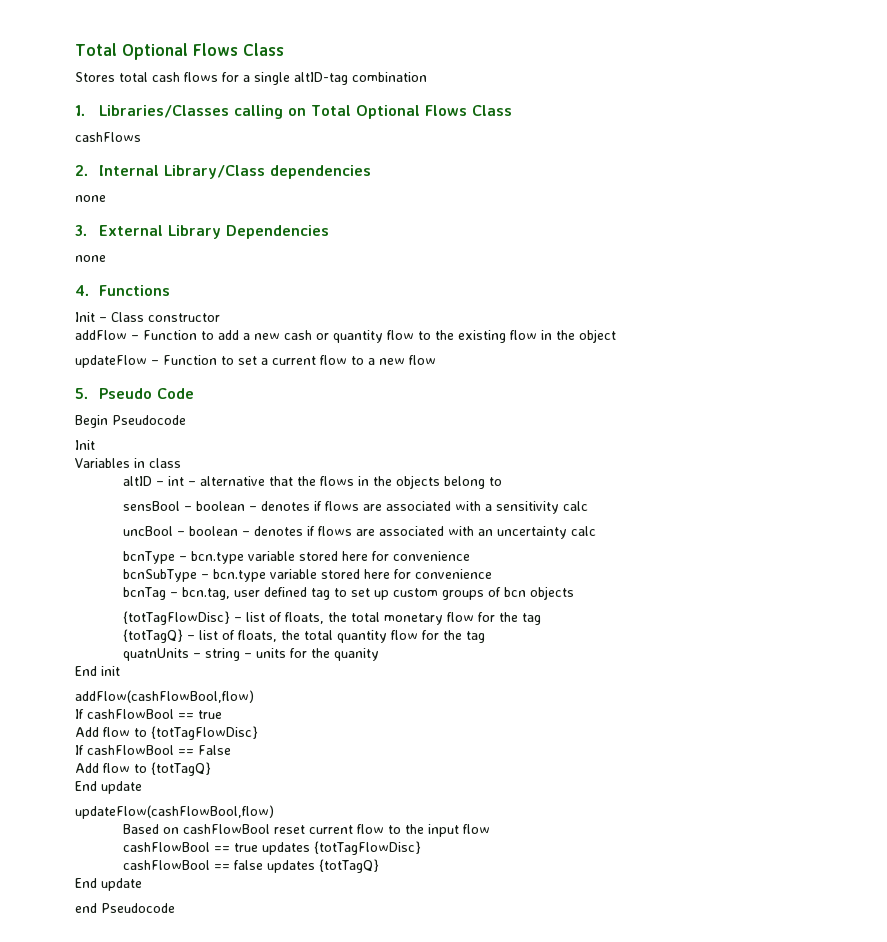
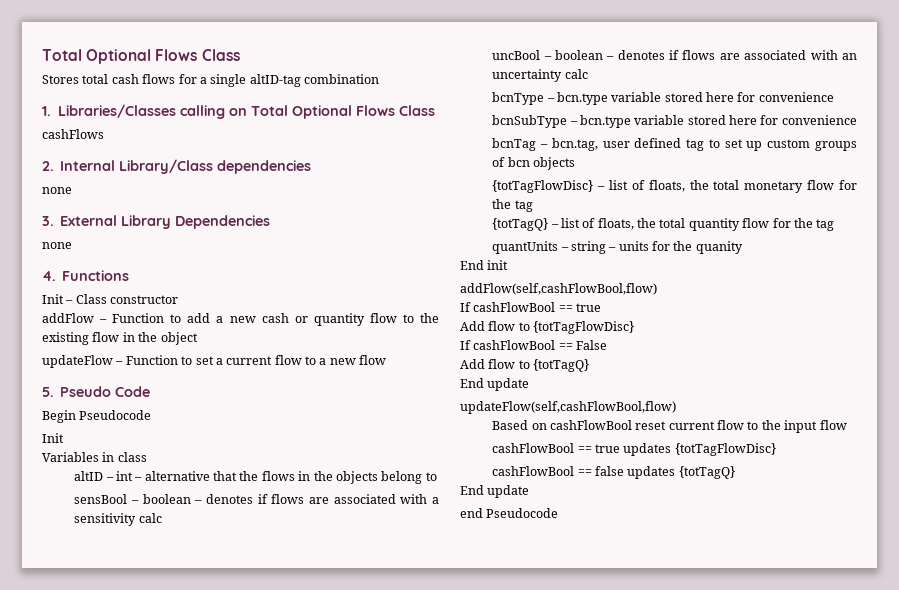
[122,648,189,661] quatnUnits -> [492,241,559,254] quantUnits
[75,690,254,703] addFlow(cashFlowBool,flow) -> [460,283,657,295] addFlow(self,cashFlowBool,flow)
[75,805,274,819] updateFlow(cashFlowBool,flow) -> [460,401,676,414] updateFlow(self,cashFlowBool,flow)

